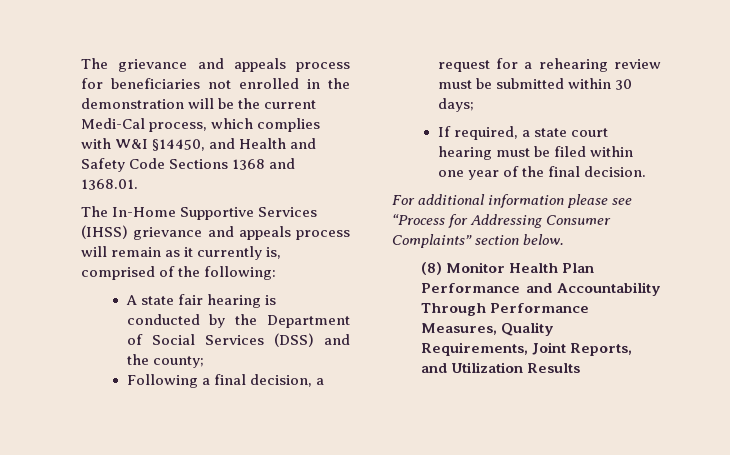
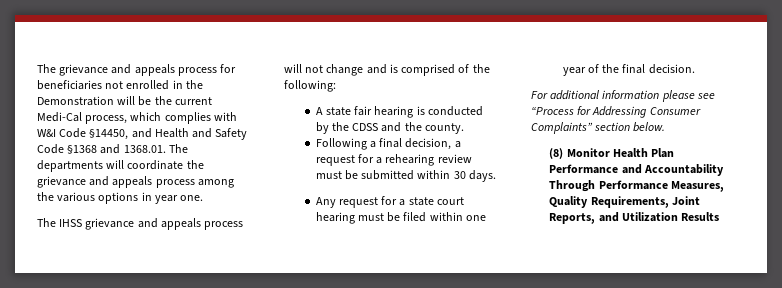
[81,98,184,109] demonstration -> [37,96,114,106] Demonstration
(149, 144) none -> [59,128,87,138] Code
[169,159,266,170] Sections 1368 -> [67,145,98,154] §1368
[81,206,318,220] [81,225,128,239] // The In-Home Supportive Services (IHSS) -> [168,144,188,153] [37,160,204,172] [37,176,234,188] [37,192,204,204] [37,218,83,227] The departments will coordinate the grievance and appeals process among the various options in year one. // The IHSS
[111,246,282,260] remain as it currently is, -> [305,64,398,76] not change and is
[267,315,350,328] [126,333,314,347] Department of Social Services (DSS) -> [352,123,379,131] CDSS
[152,356,204,368] county; -> [424,123,464,134] county.
[437,98,474,112] [437,126,518,140] days; // If required, -> [468,170,496,182] [315,196,398,208] days. // Any request for

